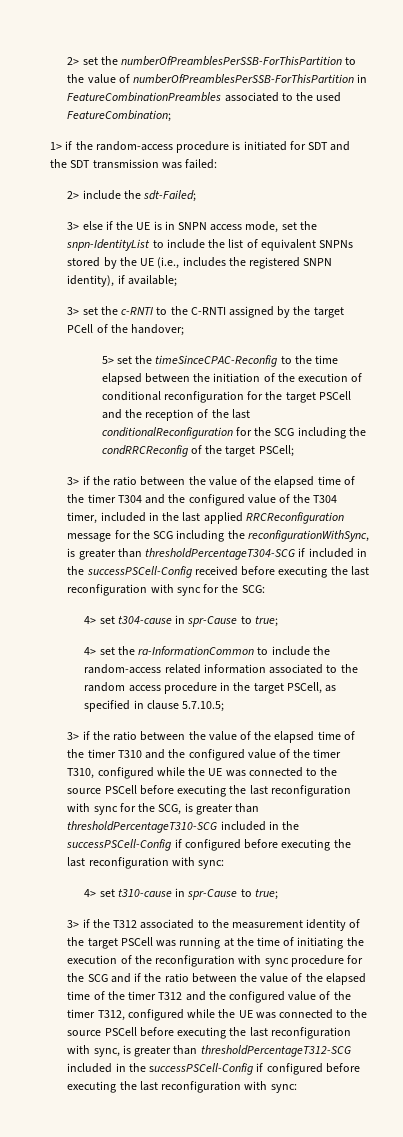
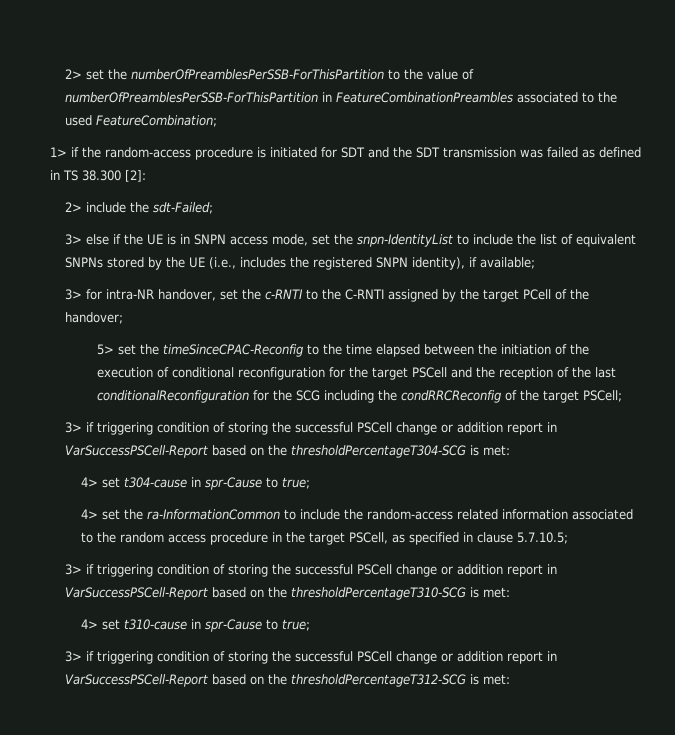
[185,159,218,169] failed: -> [546,147,641,158] [49,170,146,182] failed as defined in TS 38.300 [2]:
(80, 311) none -> [86,289,217,301] for intra-NR handover,
[92,476,355,488] [67,494,338,506] [67,512,344,524] [67,530,369,542] [67,548,367,560] [67,566,369,578] [67,584,265,596] the ratio between the value of the elapsed time of the timer T304 and the configured value of the T304 timer, included in the last applied RRCReconfiguration message for the SCG including the reconfigurationWithSync, is greater than thresholdPercentageT304-SCG if included in the successPSCell-Config received before executing the last reconfiguration with sync for the SCG: -> [97,422,558,435] [65,445,511,458] triggering condition of storing the successful PSCell change or addition report in VarSuccessPSCell-Report based on the thresholdPercentageT304-SCG is met:
[92,731,355,743] [67,749,342,761] [67,767,338,779] [67,785,351,797] [67,803,259,815] [67,821,300,833] [66,839,351,851] [67,857,225,869] the ratio between the value of the elapsed time of the timer T310 and the configured value of the timer T310, configured while the UE was connected to the source PSCell before executing the last reconfiguration with sync for the SCG, is greater than thresholdPercentageT310-SCG included in the successPSCell-Config if configured before executing the last reconfiguration with sync: -> [97,564,558,577] [65,587,511,600] triggering condition of storing the successful PSCell change or addition report in VarSuccessPSCell-Report based on the thresholdPercentageT310-SCG is met:
[92,919,361,931] [67,937,364,949] [67,955,363,967] [67,973,366,985] [67,991,351,1003] [67,1009,368,1021] [67,1027,351,1039] [67,1045,351,1057] [67,1063,360,1075] [67,1081,297,1093] the T312 associated to the measurement identity of the target PSCell was running at the time of initiating the execution of the reconfiguration with sync procedure for the SCG and if the ratio between the value of the elapsed time of the timer T312 and the configured value of the timer T312, configured while the UE was connected to the source PSCell before executing the last reconfiguration with sync, is greater than thresholdPercentageT312-SCG included in the successPSCell-Config if configured before executing the last reconfiguration with sync: -> [97,651,558,664] [65,674,511,687] triggering condition of storing the successful PSCell change or addition report in VarSuccessPSCell-Report based on the thresholdPercentageT312-SCG is met:

